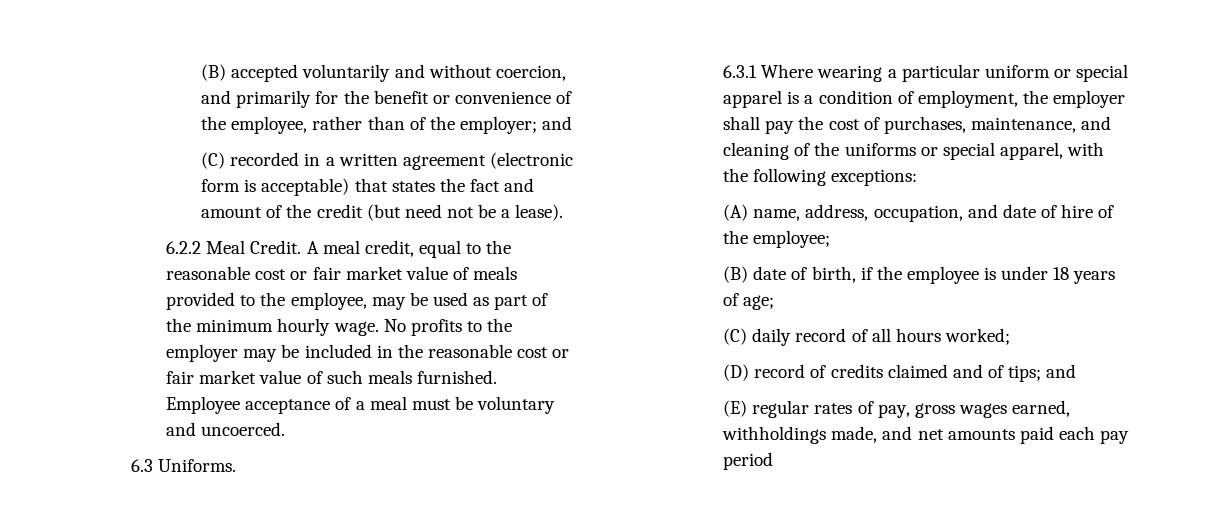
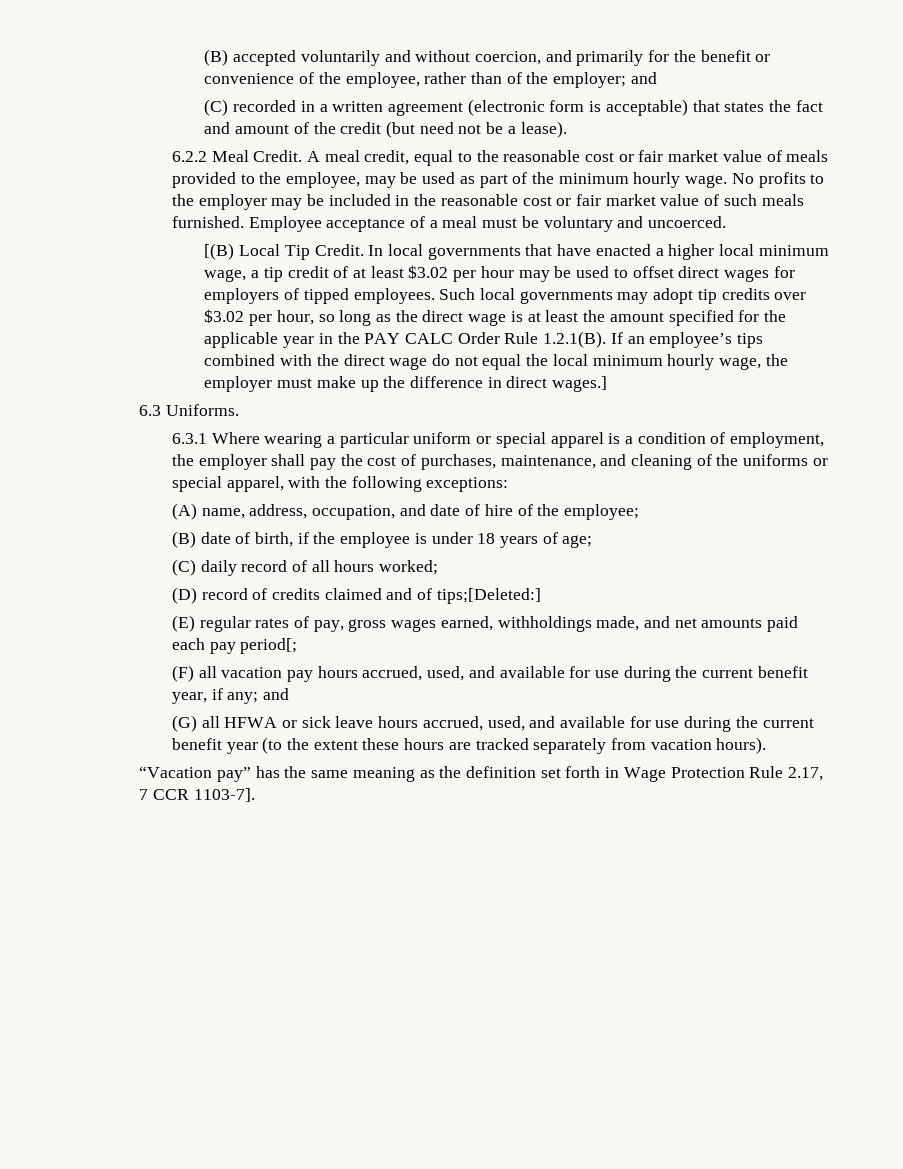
(286, 429) none -> [204,243,829,260] [204,265,795,282] [204,288,807,304] [204,309,786,326] [204,331,764,348] [204,354,788,370] [204,376,608,392] // [(B) Local Tip Credit. In local governments that have enacted a higher local minimum wage, a tip credit of at least $3.02 per hour may be used to offset direct wages for employers of tipped employees. Such local governments may adopt tip credits over $3.02 per hour, so long as the direct wage is at least the amount specified for the applicable year in the PAY CALC Order Rule 1.2.1(B). If an employee’s tips combined with the direct wage do not equal the local minimum hourly wage, the employer must make up the difference in direct wages.]
[1008,364,1077,382] tips; and -> [436,588,541,604] tips;[Deleted:]
[723,452,774,470] period -> [240,638,298,654] [171,665,808,682] [171,688,289,704] [171,715,814,732] [171,737,767,754] [139,766,824,782] [139,788,255,802] period[; // (F) all vacation pay hours accrued, used, and available for use during the current benefit year, if any; and // (G) all HFWA or sick leave hours accrued, used, and available for use during the current benefit year (to the extent these hours are tracked separately from vacation hours). // “Vacation pay” has the same meaning as the definition set forth in Wage Protection Rule 2.17, 7 CCR 1103-7].

